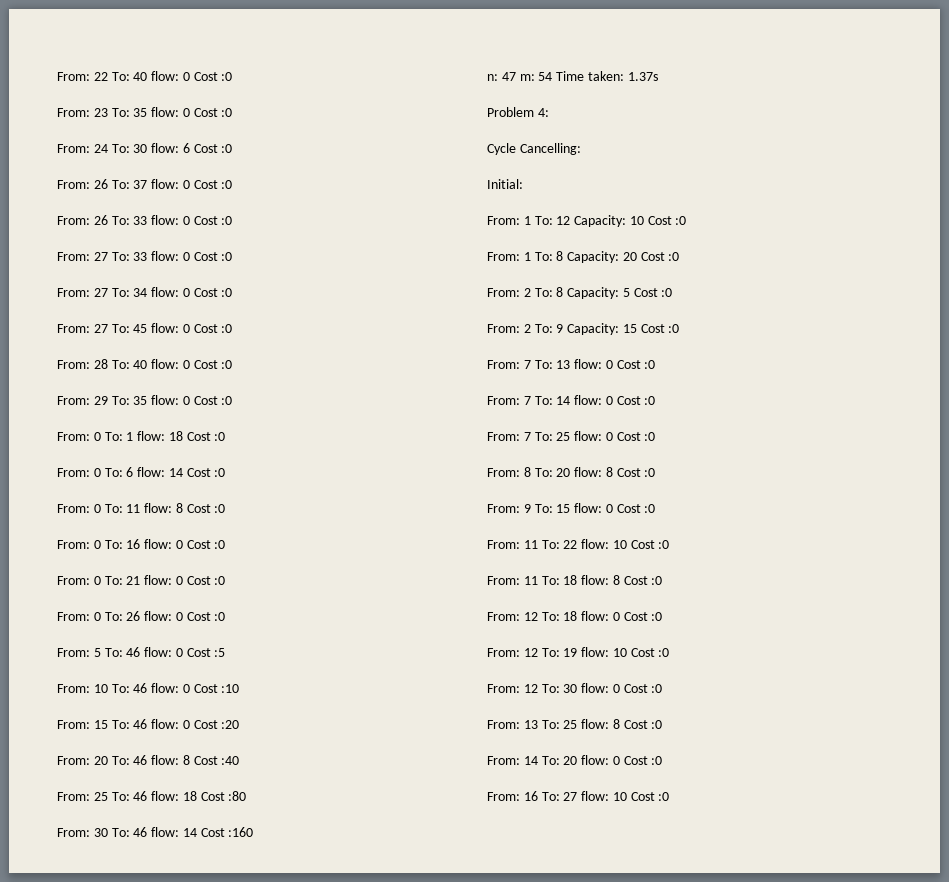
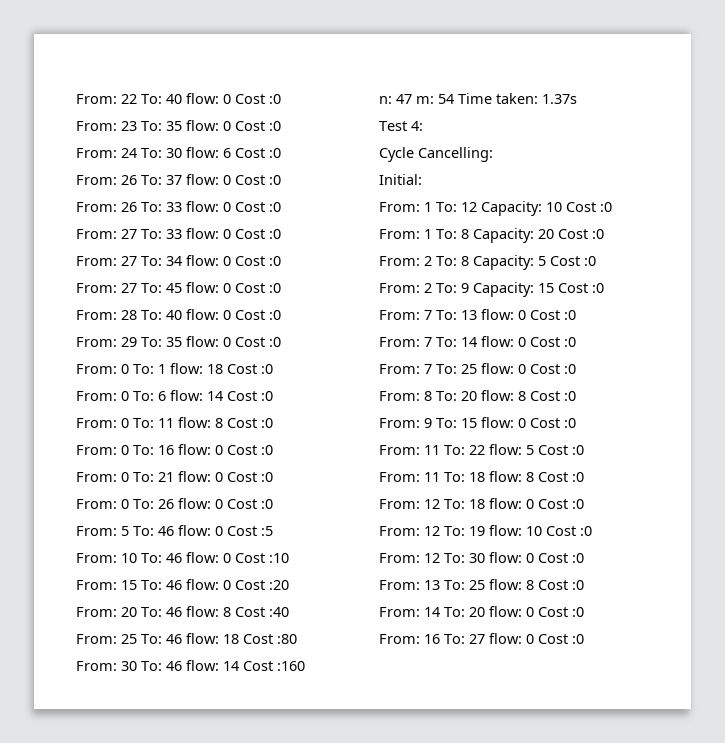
[487,107,534,117] Problem -> [379,121,407,131] Test
[612,540,627,549] 10 -> [526,445,534,455] 5
[612,792,627,801] 10 -> [526,634,534,644] 0

